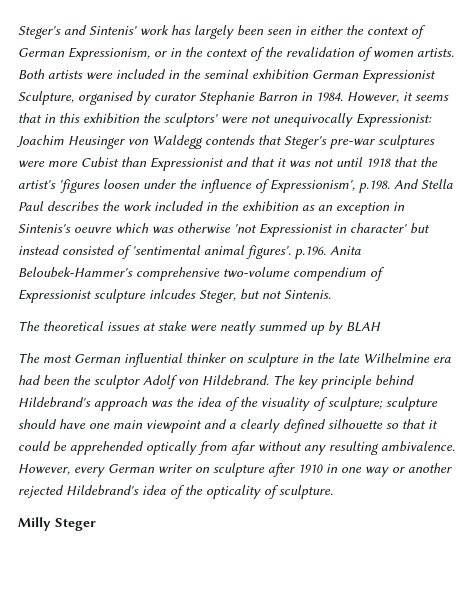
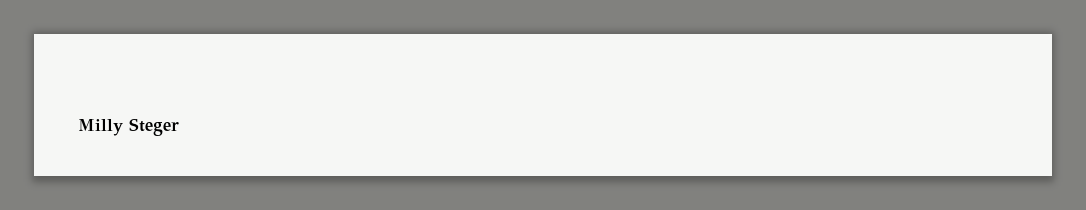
[18,25,426,39] [18,47,454,61] [18,69,436,83] [18,91,449,105] [18,113,432,127] [16,135,435,149] [18,157,438,171] [18,179,453,193] [18,201,405,215] [18,223,430,237] [18,245,361,259] [18,267,385,281] [18,289,331,303] [18,321,381,335] [18,353,451,367] [18,375,415,389] [18,397,438,411] [18,419,438,433] [18,441,455,455] [18,463,452,477] [18,485,333,499] Steger's and Sintenis' work has largely been seen in either the context of German Expressionism, or in the context of the revalidation of women artists. Both artists were included in the seminal exhibition German Expressionist Sculpture, organised by curator Stephanie Barron in 1984. However, it seems that in this exhibition the sculptors' were not unequivocally Expressionist: Joachim Heusinger von Waldegg contends that Steger's pre-war sculptures were more Cubist than Expressionist and that it was not until 1918 that the artist's 'figures loosen under the influence of Expressionism', p.198. And Stella Paul describes the work included in the exhibition as an exception in Sintenis's oeuvre which was otherwise 'not Expressionist in character' but instead consisted of 'sentimental animal figures'. p.196. Anita Beloubek-Hammer's comprehensive two-volume compendium of Expressionist sculpture inlcudes Steger, but not Sintenis. // The theoretical issues at stake were neatly summed up by BLAH // The most German influential thinker on sculpture in the late Wilhelmine era had been the sculptor Adolf von Hildebrand. The key principle behind Hildebrand's approach was the idea of the visuality of sculpture; sculpture should have one main viewpoint and a clearly defined silhouette so that it could be apprehended optically from afar without any resulting ambivalence. However, every German writer on sculpture after 1910 in one way or another rejected Hildebrand's idea of the opticality of sculpture. // -> (78, 127) none

